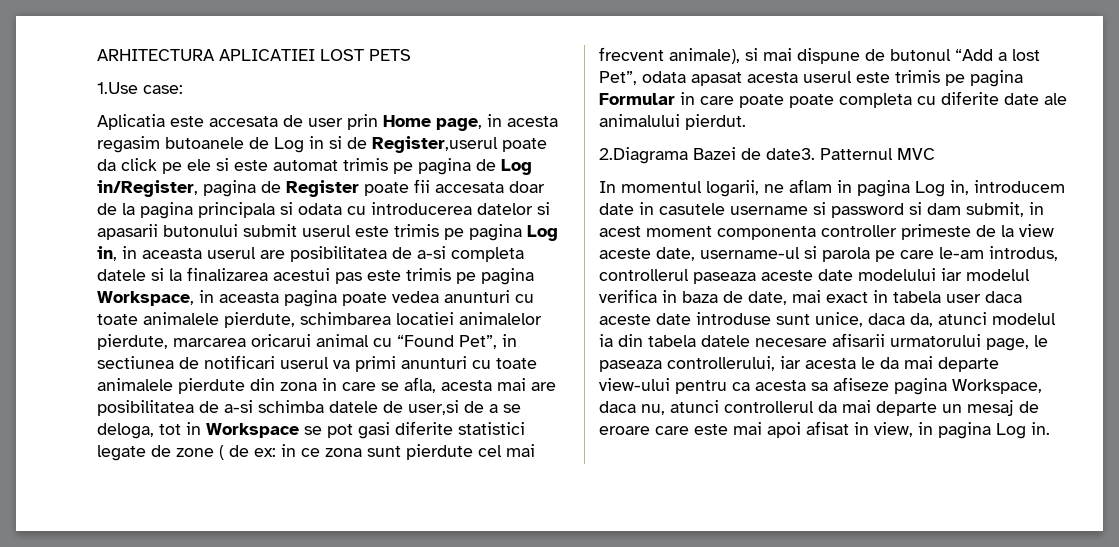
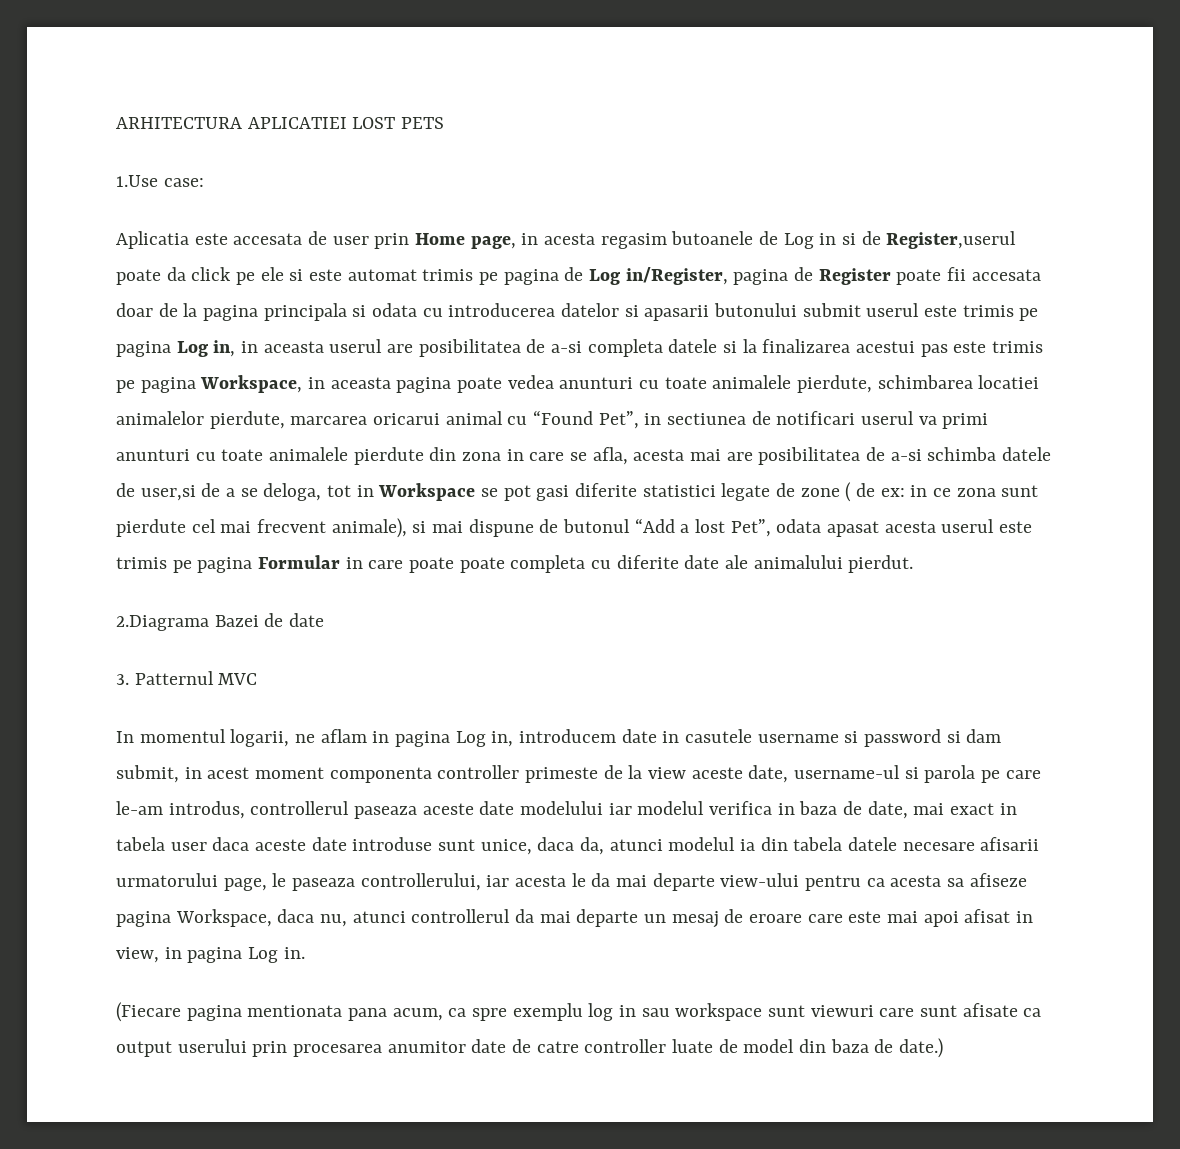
[766,148,815,160] date3. -> [289,613,325,627] [116,674,129,685] date // 3.
(1050, 428) none -> [116,1002,1042,1022] [116,1038,944,1058] // (Fiecare pagina mentionata pana acum, ca spre exemplu log in sau workspace sunt viewuri care sunt afisate ca output userului prin procesarea anumitor date de catre controller luate de model din baza de date.)

